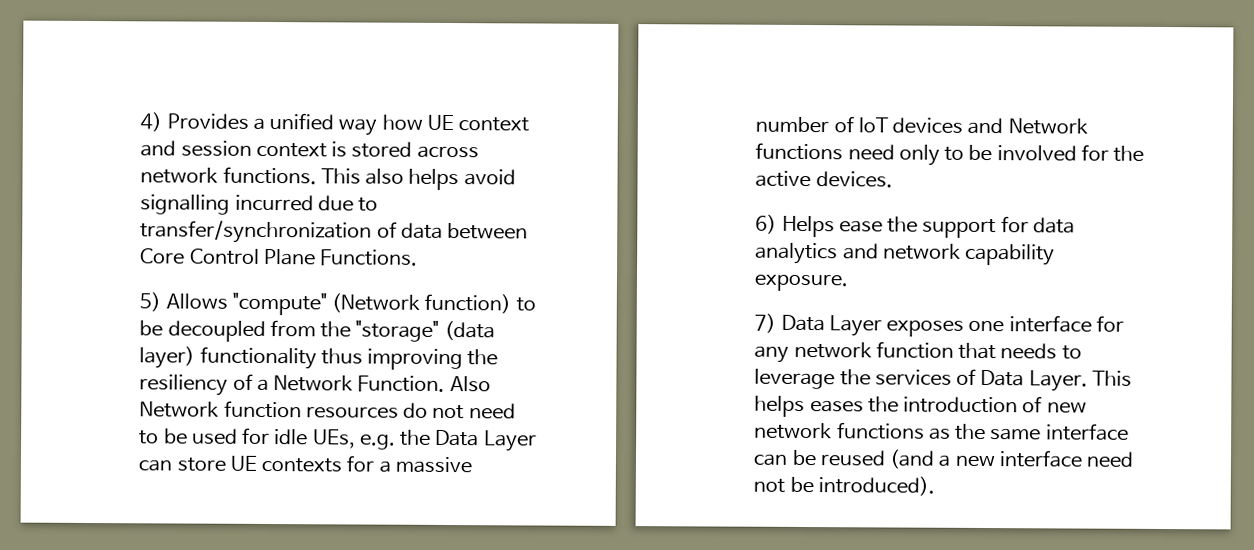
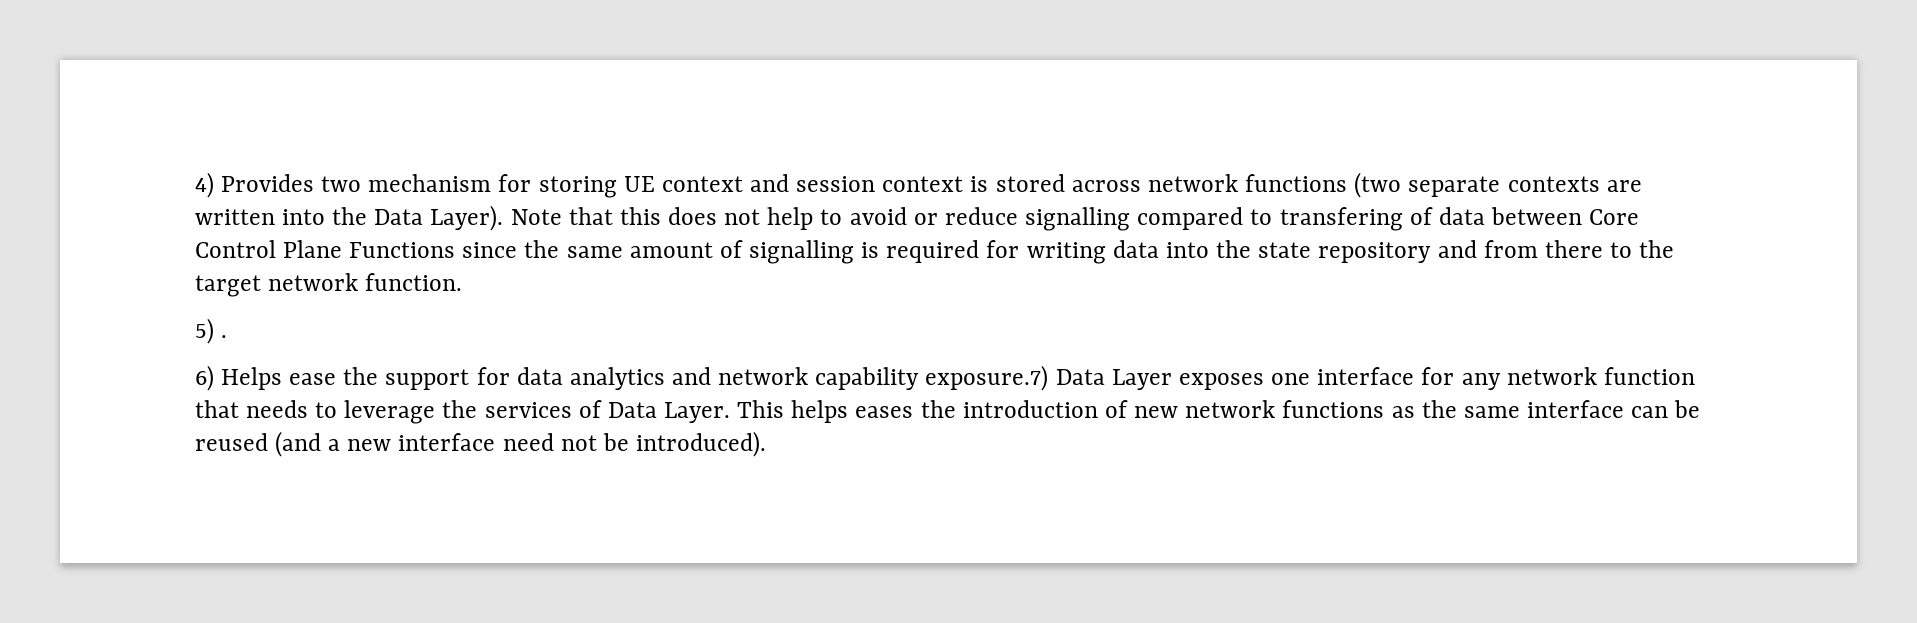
[252,113,423,136] a unified way how -> [321,174,617,198] two mechanism for storing
[222,166,516,191] [140,194,379,215] [140,220,373,244] functions. This also helps avoid signalling incurred due to transfer/synchronization -> [1245,172,1642,198] [194,205,1403,231] functions (two separate contexts are written into the Data Layer). Note that this does not help to avoid or reduce signalling compared to transfering
[320,249,419,266] [139,292,536,316] [139,320,495,342] [139,346,499,371] [139,373,491,396] [139,400,516,420] [139,427,537,452] [138,455,472,474] [755,116,1088,135] [755,142,1145,166] [755,170,893,188] Functions. // 5) Allows "compute" (Network function) to be decoupled from the "storage" (data layer) functionality thus improving the resiliency of a Network Function. Also Network function resources do not need to be used for idle UEs, e.g. the Data Layer can store UE contexts for a massive number of IoT devices and Network functions need only to be involved for the active devices. -> [349,240,1675,264] [194,273,463,297] [194,318,227,344] Functions since the same amount of signalling is required for writing data into the state repository and from there to the target network function. // 5) .
[754,273,850,292] [754,313,777,333] exposure. // 7) -> [925,365,1049,391] exposure.7)

